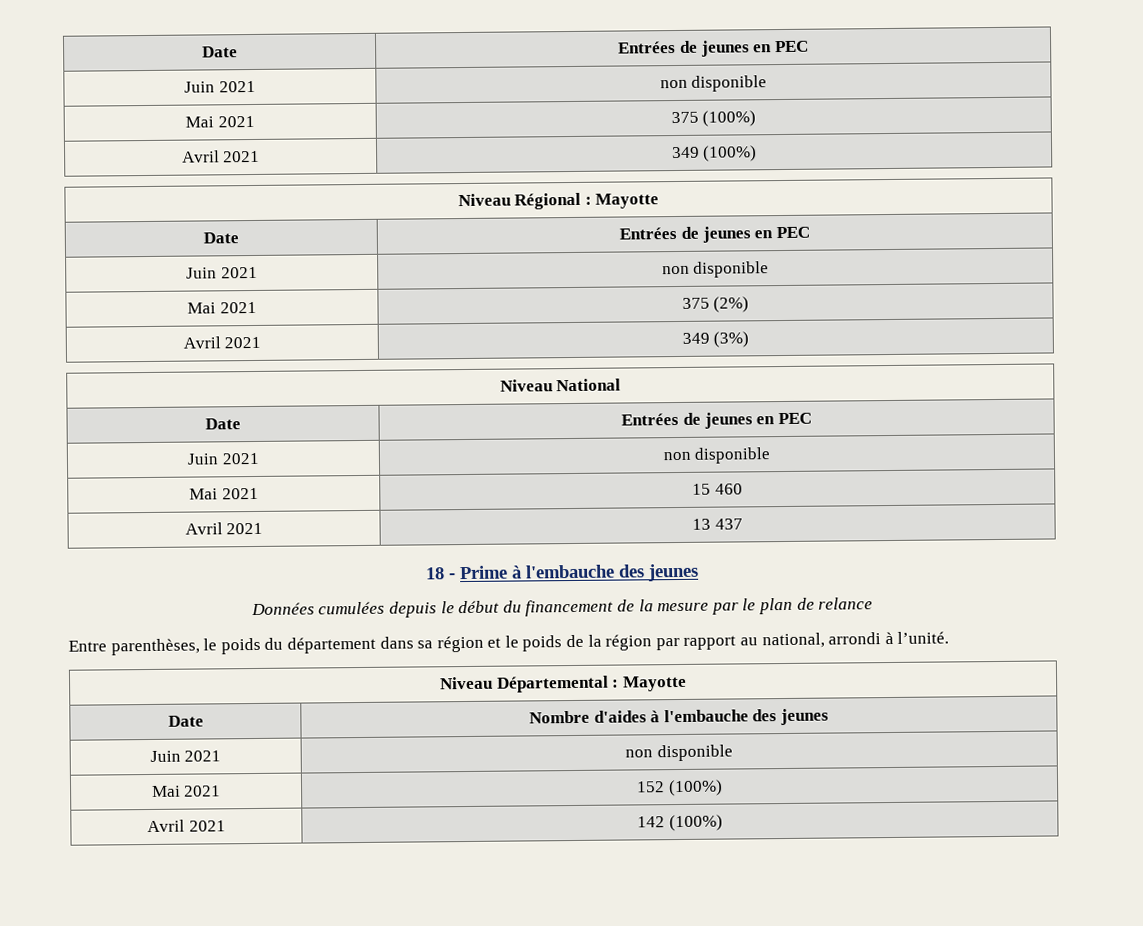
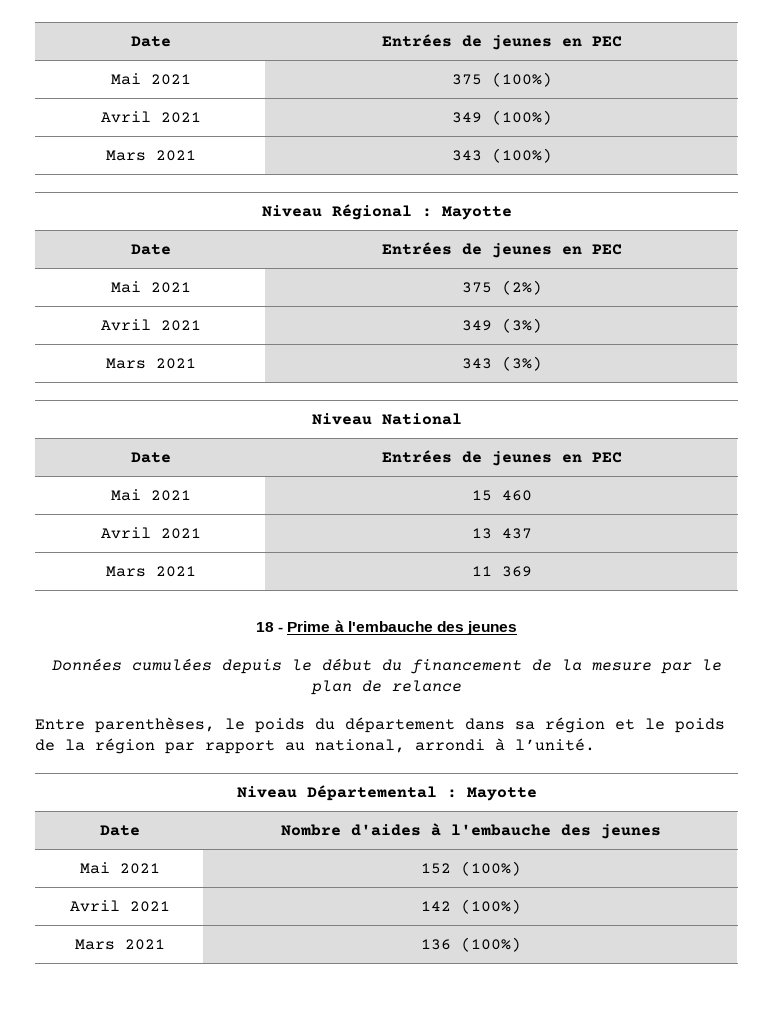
[202,46,238,58] [618,40,809,57] [184,80,256,93] [659,75,768,92] Date | Entrées de jeunes en PEC // Juin 2021 | non disponible -> [130,36,171,47] [381,34,622,50] Date | Entrées de jeunes en PEC
(758, 153) none -> [105,150,196,161] [451,148,552,163] // Mars 2021 | 343 (100%)
[186,266,258,279] [661,261,770,278] // Juin 2021 | non disponible -> (622, 249) none
(750, 339) none -> [105,358,196,369] [461,356,542,371] // Mars 2021 | 343 (3%)
[187,452,259,465] [662,447,772,464] // Juin 2021 | non disponible -> (622, 457) none
(743, 524) none -> [105,566,196,577] [471,566,532,577] // Mars 2021 | 11 369
[149,750,222,762] [625,744,733,762] // Juin 2021 | non disponible -> (661, 831) none
(723, 823) none -> [74,939,165,950] [420,937,521,952] // Mars 2021 | 136 (100%)

